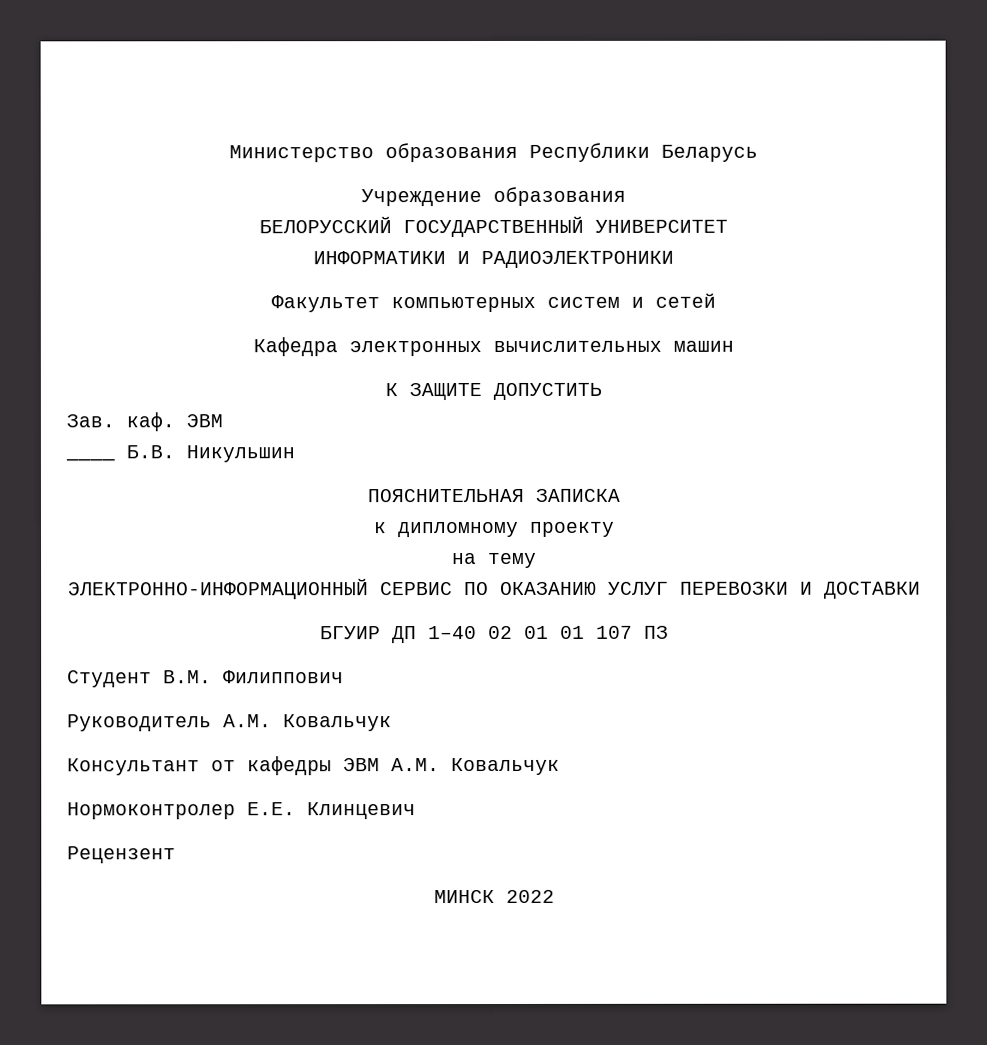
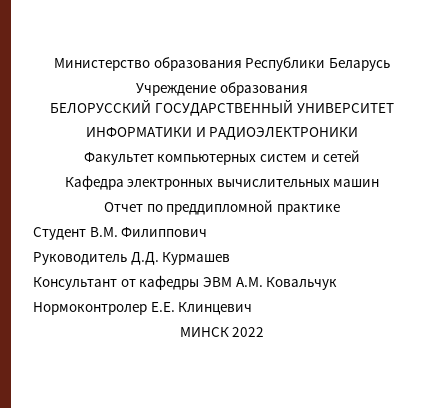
[384,382,602,401] [66,412,223,432] [65,445,295,463] [366,488,620,503] [372,521,615,538] [451,552,537,569] [67,578,921,600] [319,625,669,644] К ЗАЩИТЕ ДОПУСТИТЬ // Зав. каф. ЭВМ // ____ Б.В. Никульшин // ПОЯСНИТЕЛЬНАЯ ЗАПИСКА // к дипломному проекту // на тему // ЭЛЕКТРОННО-ИНФОРМАЦИОННЫЙ СЕРВИС ПО ОКАЗАНИЮ УСЛУГ ПЕРЕВОЗКИ И ДОСТАВКИ // БГУИР ДП 1–40 02 01 01 107 ПЗ -> [104,200,340,215] Отчет по преддипломной практике
[223,714,392,732] А.М. Ковальчук -> [130,252,231,265] Д.Д. Курмашев
[67,846,176,864] // Рецензент -> (253, 308) none

